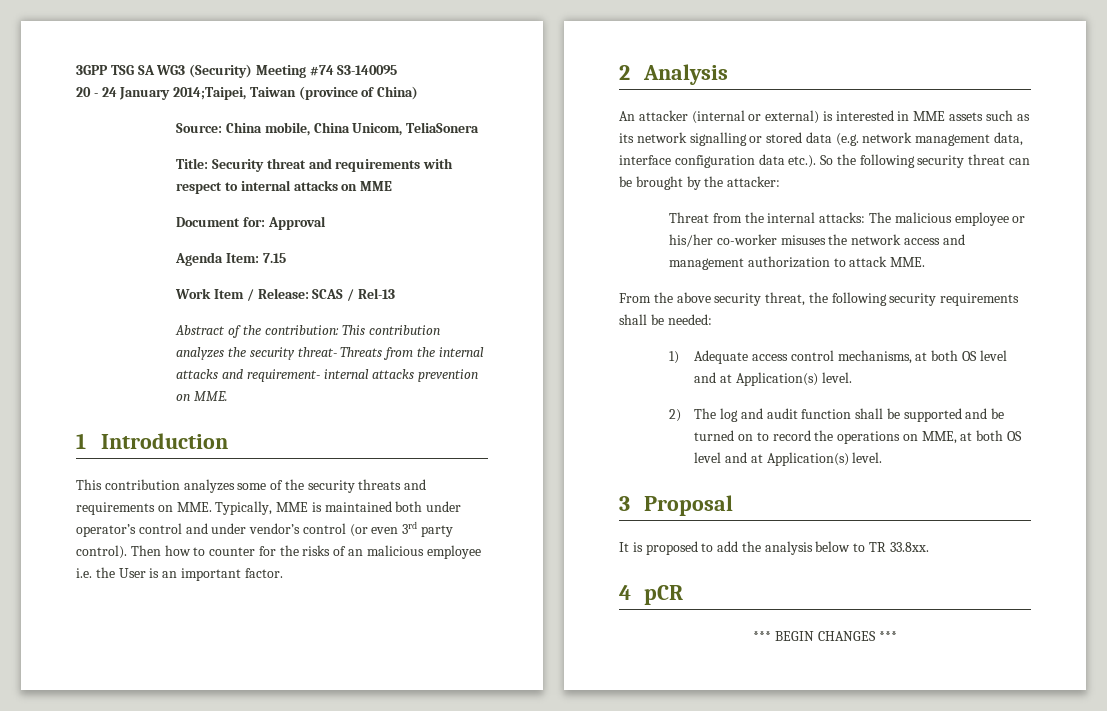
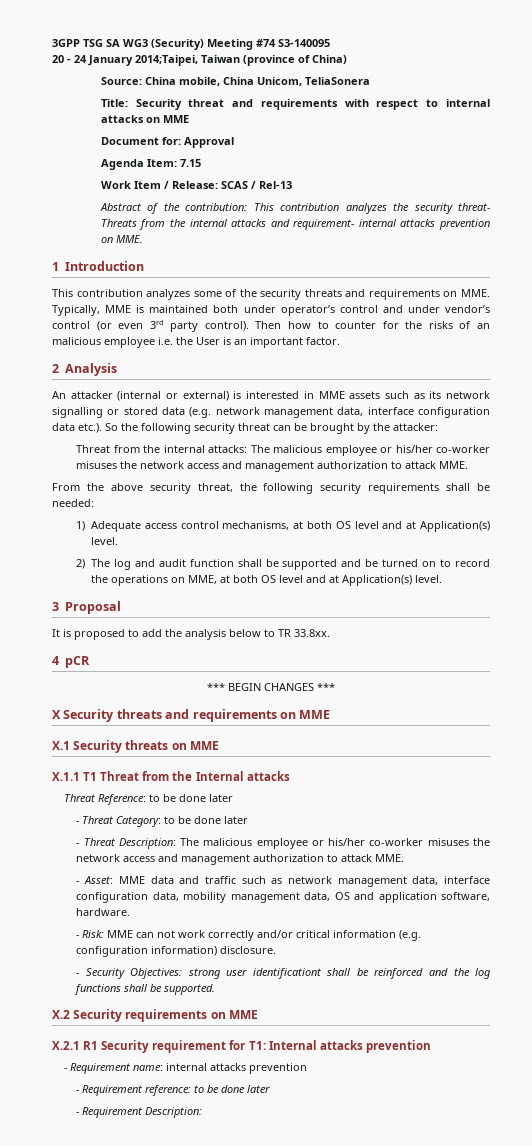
(897, 636) none -> [52,709,331,722] [52,740,219,753] [52,771,290,781] [64,794,234,805] [76,816,249,827] [76,838,490,849] [76,854,405,865] [76,876,490,887] [76,892,491,903] [76,908,131,916] [76,930,422,941] [76,946,277,957] [76,968,491,979] [74,984,216,995] [52,1009,258,1022] [52,1040,431,1053] [64,1063,308,1074] [76,1085,271,1096] [76,1107,203,1118] // X Security threats and requirements on MME // X.1 Security threats on MME // X.1.1 T1 Threat from the Internal attacks // Threat Reference: to be done later // - Threat Category: to be done later // - Threat Description: The malicious employee or his/her co-worker misuses the network access and management authorization to attack MME. // - Asset: MME data and traffic such as network management data, interface configuration data, mobility management data, OS and application software, hardware. // - Risk: MME can not work correctly and/or critical information (e.g. configuration information) disclosure. // - Security Objectives: strong user identificationt shall be reinforced and the log functions shall be supported. // X.2 Security requirements on MME // X.2.1 R1 Security requirement for T1: Internal attacks prevention // - Requirement name: internal attacks prevention // - Requirement reference: to be done later // - Requirement Description:

